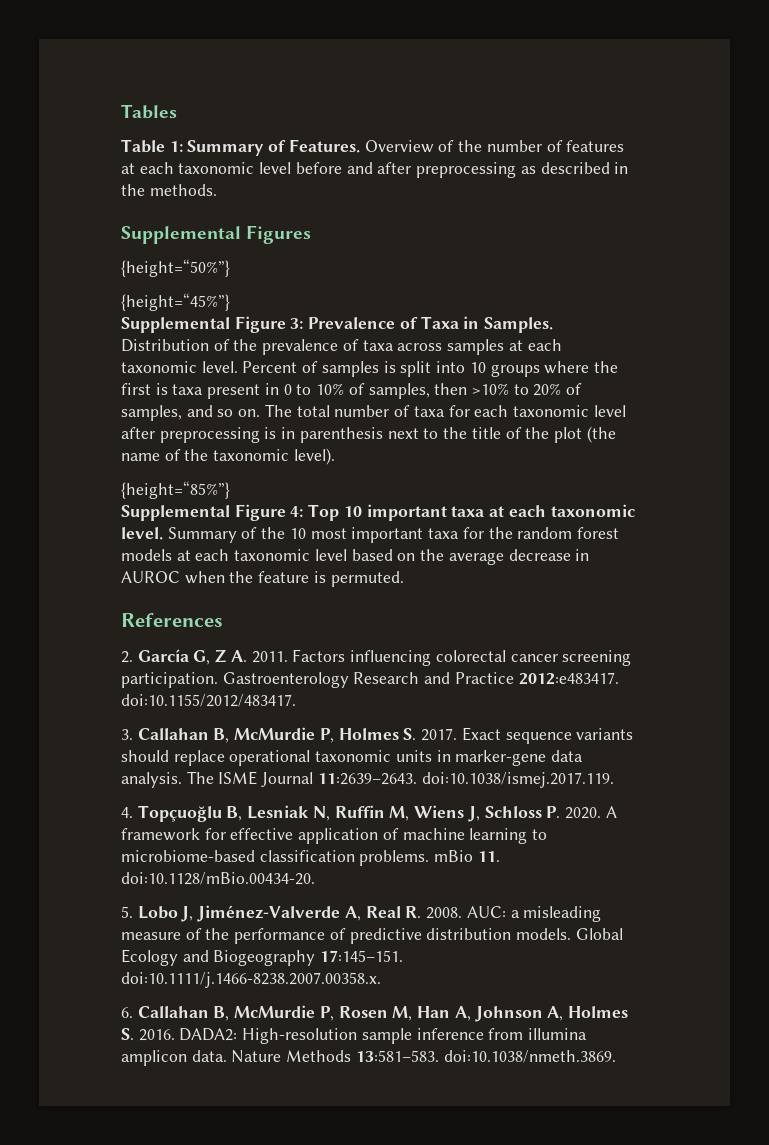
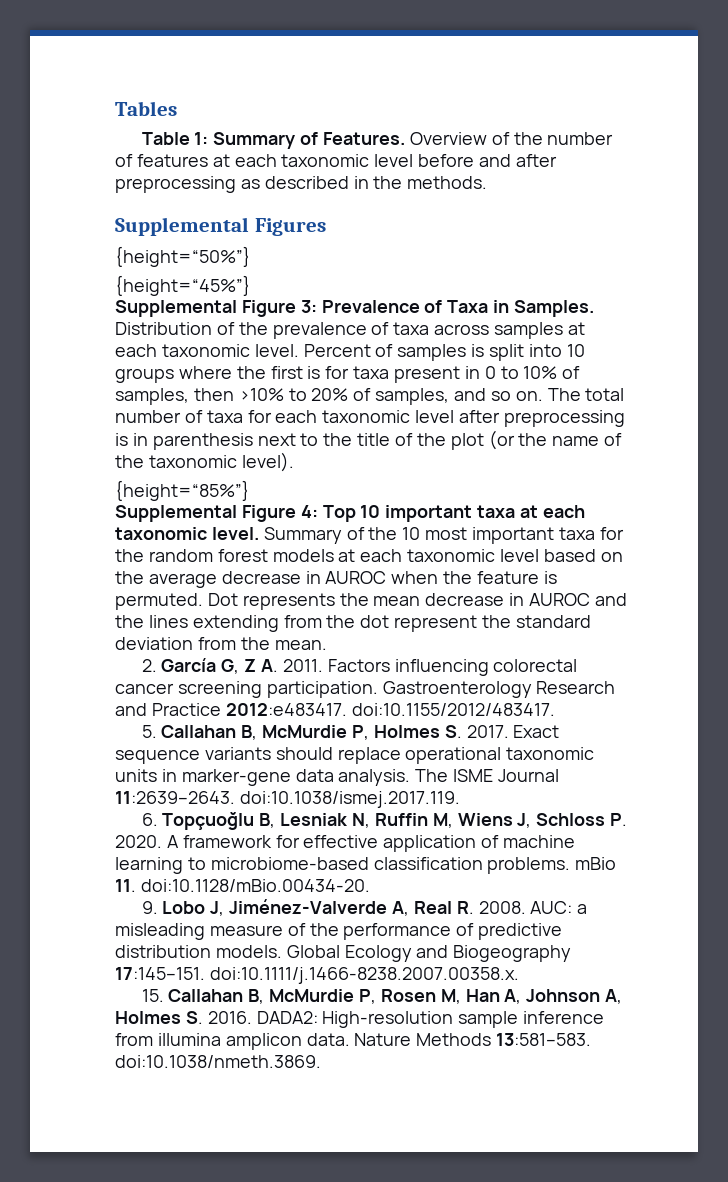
(168, 389) none -> [325,366,350,379] for
[586,426,616,443] (the -> [488,430,548,450] (or the
[121,613,223,627] // References -> [207,593,627,610] [115,615,591,632] [115,637,327,650] Dot represents the mean decrease in AUROC and the lines extending from the dot represent the standard deviation from the mean.
[121,729,133,740] 3. -> [141,725,157,738] 5.
[121,807,133,818] 4. -> [141,813,158,826] 6.
[121,906,133,918] 5. -> [141,901,158,914] 9.
[121,1007,133,1018] 6. -> [141,989,164,1002] 15.

